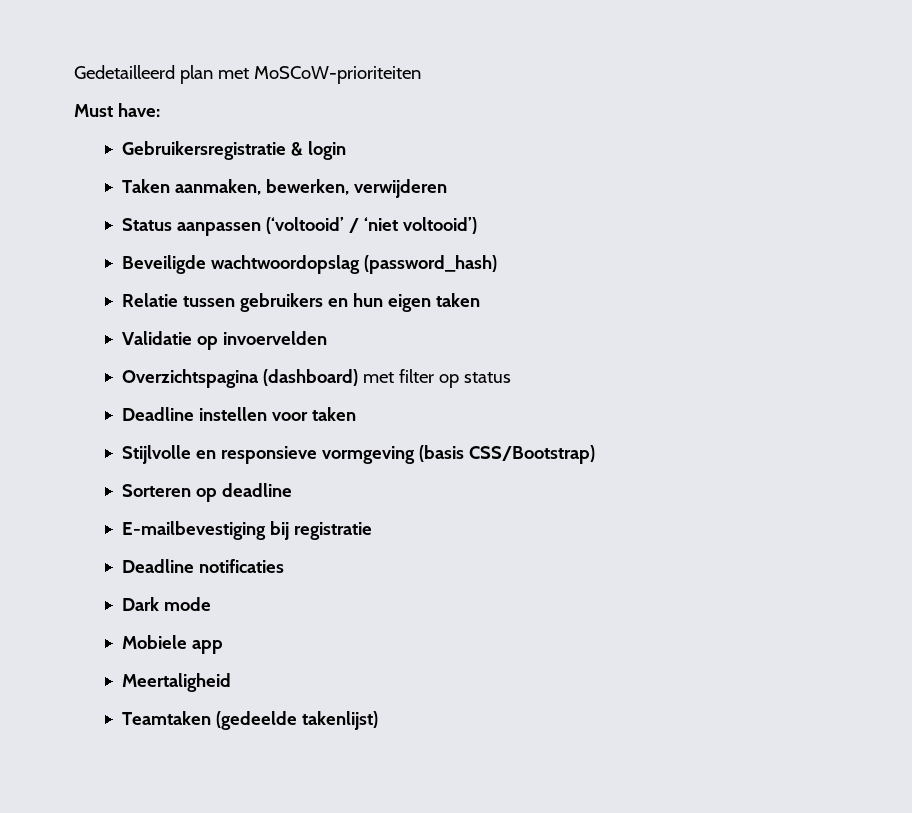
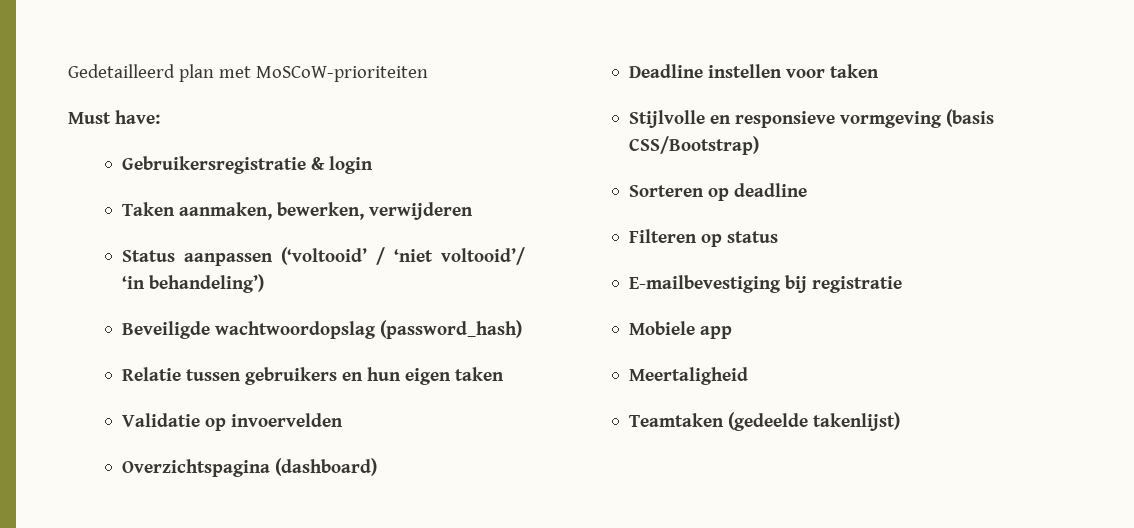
[402,217,477,234] voltooid’) -> [440,247,525,265] [122,274,265,293] voltooid’/ ‘in behandeling’)
[362,369,511,388] met filter op status -> (378, 467) none
(292, 490) none -> [629,229,779,247] // Filteren op status
[121,559,284,573] [121,597,211,611] // Deadline notificaties // Dark mode -> (903, 284) none

